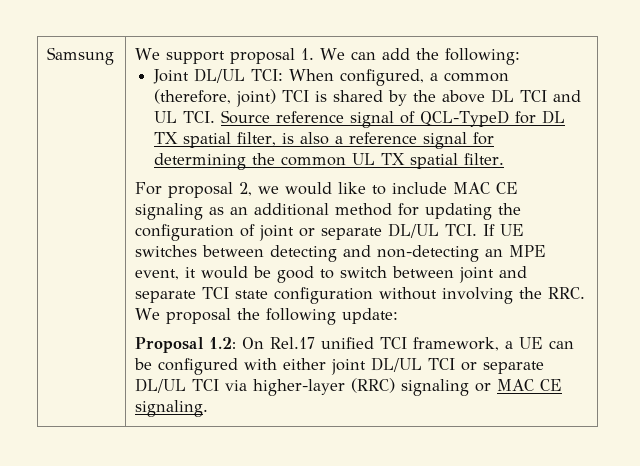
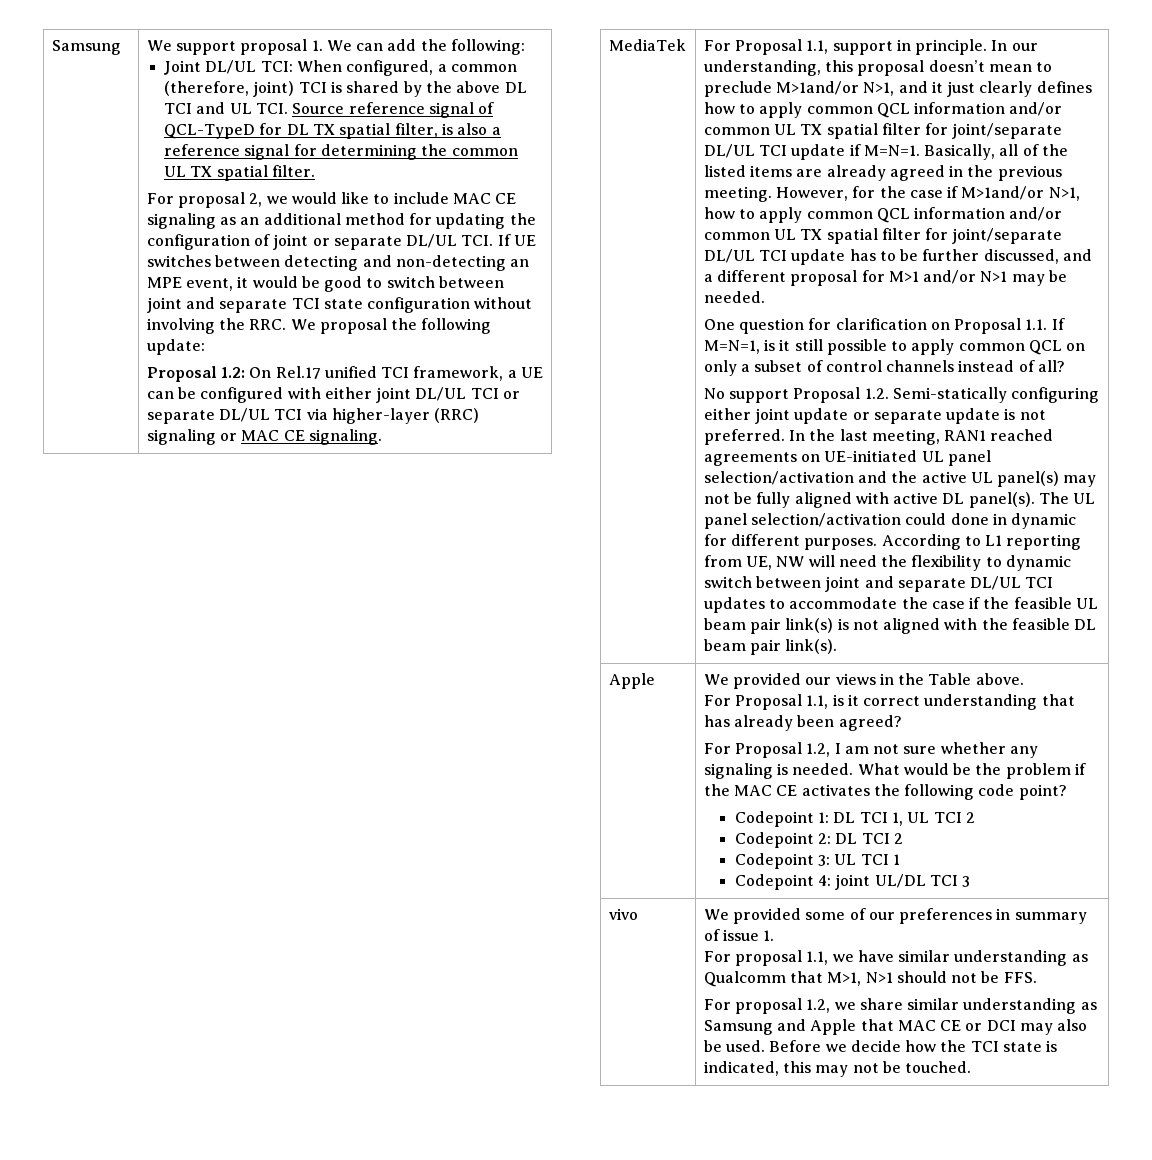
(209, 408) none -> [608,39,686,51] [703,39,1038,55] [703,60,1053,76] [703,81,1092,97] [703,102,1063,118] [703,123,1063,139] [703,144,1069,160] [703,165,1062,181] [703,186,1080,202] [703,207,1063,223] [703,228,1063,244] [703,249,1093,265] [703,270,1068,286] [703,291,765,303] [703,318,1065,334] [703,339,1086,355] [703,360,1066,376] [703,387,1100,403] [703,408,1046,424] [703,429,1054,445] [703,450,991,466] [703,471,1097,487] [703,492,1096,508] [703,513,1077,529] [703,534,1082,550] [703,555,1072,571] [703,576,1054,592] [703,597,1099,613] [703,618,1097,634] [703,639,838,655] [608,673,655,689] [703,673,1024,689] [703,694,1075,710] [703,715,902,731] [703,742,1039,758] [703,763,1087,779] [703,784,1067,800] [734,811,975,827] [734,832,903,848] [734,853,900,869] [734,874,971,890] [608,908,638,920] [703,908,1087,924] [703,929,775,941] [703,950,1088,966] [703,971,1037,987] [703,998,1097,1014] [703,1019,1088,1035] [703,1040,1058,1052] [703,1061,972,1077] // MediaTek | For Proposal 1.1, support in principle. In our understanding, this proposal doesn’t mean to preclude M>1and/or N>1, and it just clearly defines how to apply common QCL information and/or common UL TX spatial filter for joint/separate DL/UL TCI update if M=N=1. Basically, all of the listed items are already agreed in the previous meeting. However, for the case if M>1and/or N>1, how to apply common QCL information and/or common UL TX spatial filter for joint/separate DL/UL TCI update has to be further discussed, and a different proposal for M>1 and/or N>1 may be needed. // One question for clarification on Proposal 1.1. If M=N=1, is it still possible to apply common QCL on only a subset of control channels instead of all? // No support Proposal 1.2. Semi-statically configuring either joint update or separate update is not preferred. In the last meeting, RAN1 reached agreements on UE-initiated UL panel selection/activation and the active UL panel(s) may not be fully aligned with active DL panel(s). The UL panel selection/activation could done in dynamic for different purposes. According to L1 reporting from UE, NW will need the flexibility to dynamic switch between joint and separate DL/UL TCI updates to accommodate the case if the feasible UL beam pair link(s) is not aligned with the feasible DL beam pair link(s). // Apple | We provided our views in the Table above. // For Proposal 1.1, is it correct understanding that has already been agreed? // For Proposal 1.2, I am not sure whether any signaling is needed. What would be the problem if the MAC CE activates the following code point? // Codepoint 1: DL TCI 1, UL TCI 2 // Codepoint 2: DL TCI 2 // Codepoint 3: UL TCI 1 // Codepoint 4: joint UL/DL TCI 3 // vivo | We provided some of our preferences in summary of issue 1. // For proposal 1.1, we have similar understanding as Qualcomm that M>1, N>1 should not be FFS. // For proposal 1.2, we share similar understanding as Samsung and Apple that MAC CE or DCI may also be used. Before we decide how the TCI state is indicated, this may not be touched.

